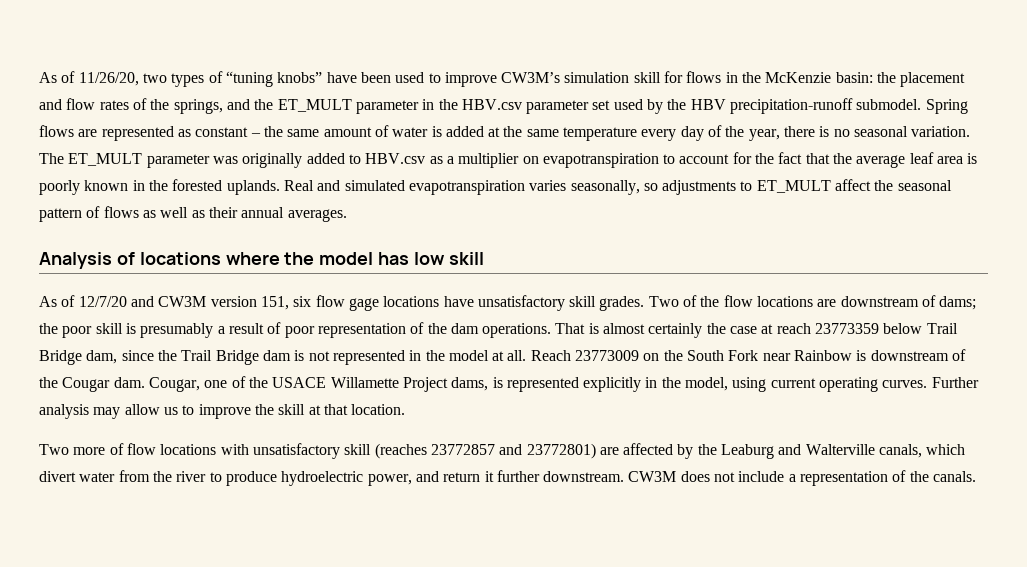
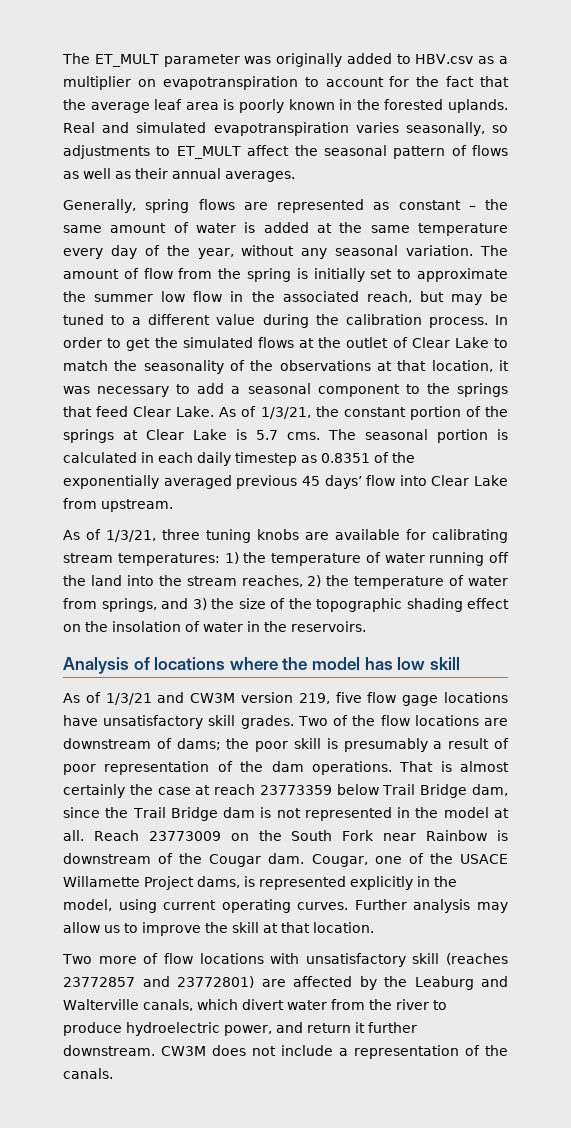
[39,71,966,87] [39,98,968,114] [39,125,971,141] As of 11/26/20, two types of “tuning knobs” have been used to improve CW3M’s simulation skill for flows in the McKenzie basin: the placement and flow rates of the springs, and the ET_MULT parameter in the HBV.csv parameter set used by the HBV precipitation-runoff submodel. Spring flows are represented as constant – the same amount of water is added at the same temperature every day of the year, there is no seasonal variation. -> (62, 58) none
(347, 215) none -> [63,199,508,213] [63,222,508,236] [63,245,509,259] [63,268,509,282] [63,291,509,305] [63,314,508,328] [63,337,509,351] [63,360,509,374] [63,383,508,397] [63,406,508,420] [63,429,508,443] [63,452,415,466] [63,475,508,489] [63,498,173,512] [63,529,508,543] [63,552,509,566] [63,575,508,589] [63,598,509,612] [63,621,366,632] // Generally, spring flows are represented as constant – the same amount of water is added at the same temperature every day of the year, without any seasonal variation. The amount of flow from the spring is initially set to approximate the summer low flow in the associated reach, but may be tuned to a different value during the calibration process. In order to get the simulated flows at the outlet of Clear Lake to match the seasonality of the observations at that location, it was necessary to add a seasonal component to the springs that feed Clear Lake. As of 1/3/21, the constant portion of the springs at Clear Lake is 5.7 cms. The seasonal portion is calculated in each daily timestep as 0.8351 of the exponentially averaged previous 45 days’ flow into Clear Lake from upstream. // As of 1/3/21, three tuning knobs are available for calibrating stream temperatures: 1) the temperature of water running off the land into the stream reaches, 2) the temperature of water from springs, and 3) the size of the topographic shading effect on the insolation of water in the reservoirs.
[78,296,127,307] 12/7/20 -> [105,693,152,705] 1/3/21
[260,296,312,310] 151, six -> [298,692,362,704] 219, five

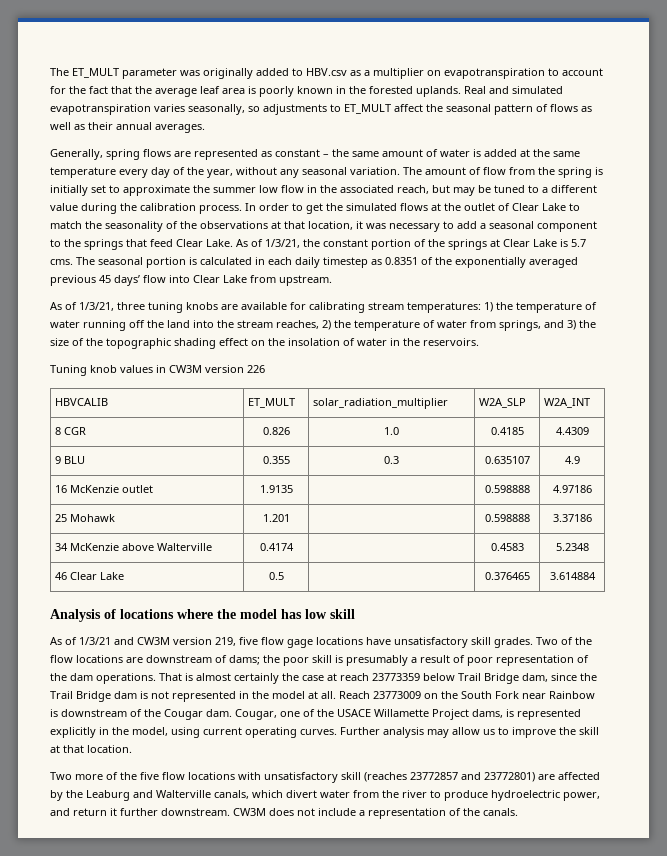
(366, 626) none -> [50,365,265,376] [54,398,108,406] [247,398,295,408] [312,398,448,409] [478,398,526,408] [543,398,590,408] [54,427,86,435] [262,427,290,435] [384,427,399,435] [490,427,524,435] [555,427,589,435] [54,456,85,464] [262,456,290,464] [384,456,399,464] [484,456,530,464] [564,456,580,464] [54,485,153,493] [259,485,293,493] [484,485,530,493] [552,485,592,493] [54,514,115,522] [262,514,290,522] [484,514,530,522] [552,514,592,522] [54,543,212,551] [259,543,294,551] [490,543,524,551] [555,543,589,551] [54,572,124,580] [268,572,284,580] [484,572,530,580] [549,572,596,580] // Tuning knob values in CW3M version 226 // HBVCALIB | ET_MULT | solar_radiation_multiplier | W2A_SLP | W2A_INT // 8 CGR | 0.826 | 1.0 | 0.4185 | 4.4309 // 9 BLU | 0.355 | 0.3 | 0.635107 | 4.9 // 16 McKenzie outlet | 1.9135 | | 0.598888 | 4.97186 // 25 Mohawk | 1.201 | | 0.598888 | 3.37186 // 34 McKenzie above Walterville | 0.4174 | | 0.4583 | 5.2348 // 46 Clear Lake | 0.5 | | 0.376465 | 3.614884
(159, 958) none -> [120,772,159,780] the five

